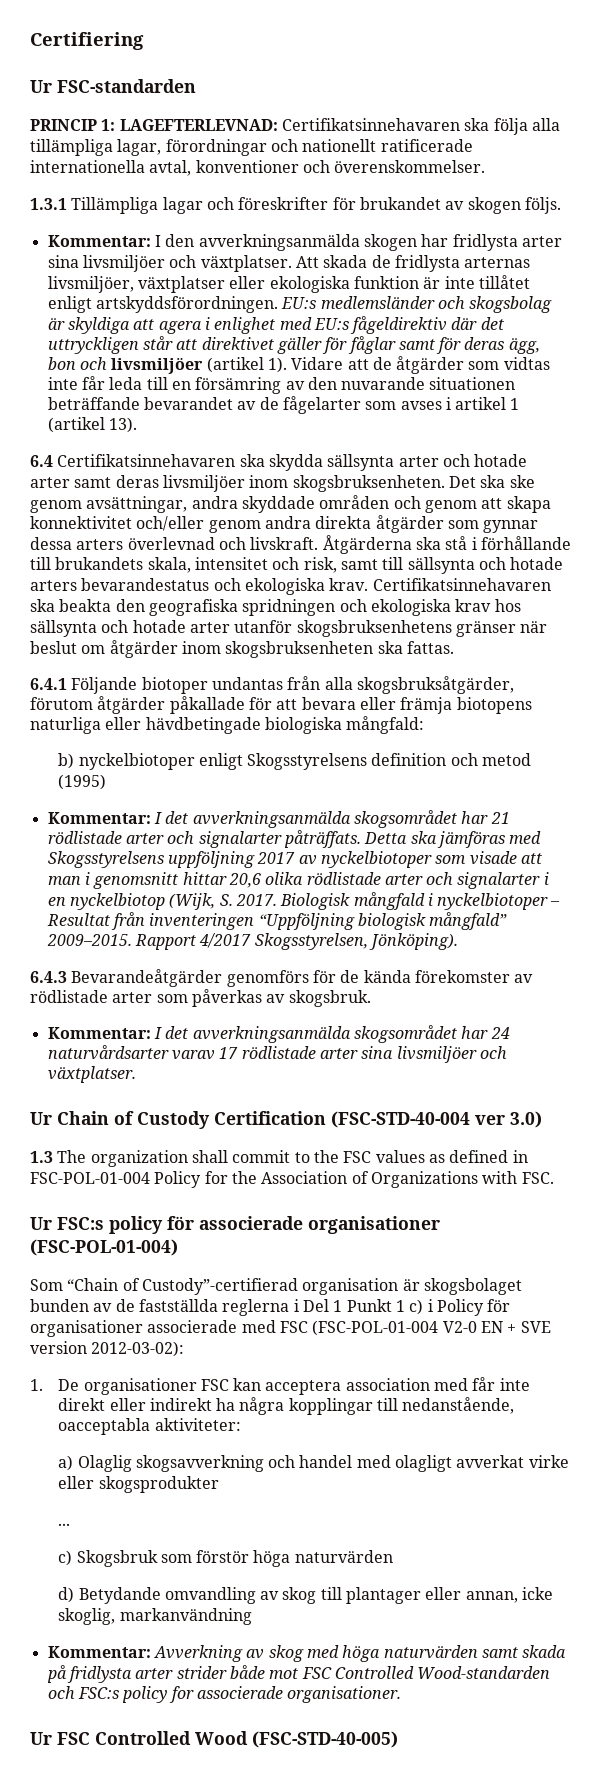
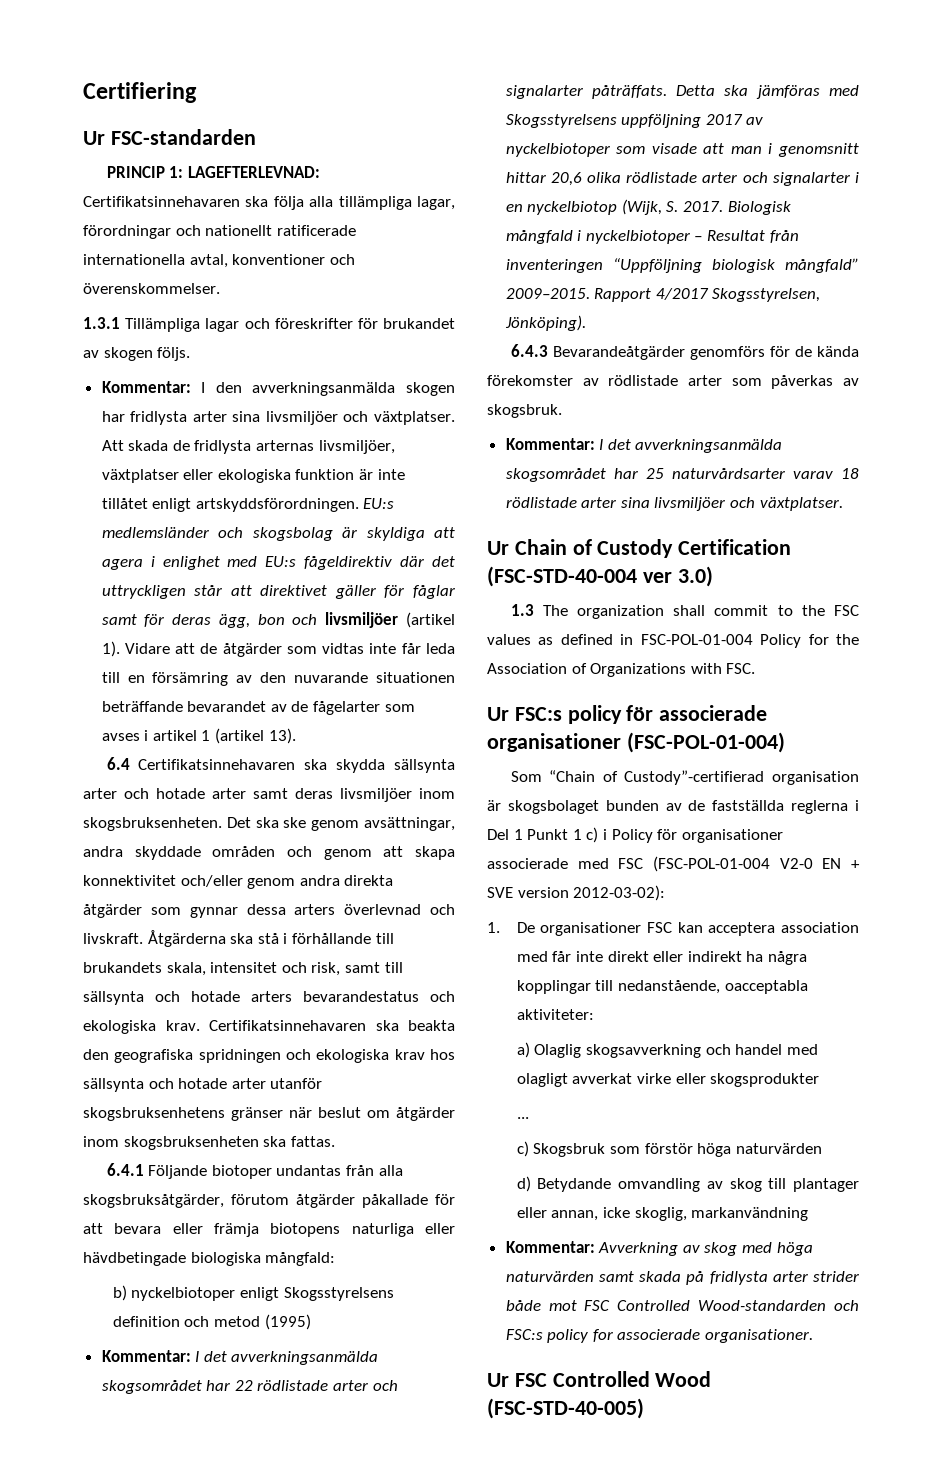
[490,812,510,824] 21 -> [234,1380,253,1391] 22
[490,1027,510,1039] 24 -> [645,468,664,479] 25
[219,1047,239,1059] 17 -> [841,468,859,479] 18

